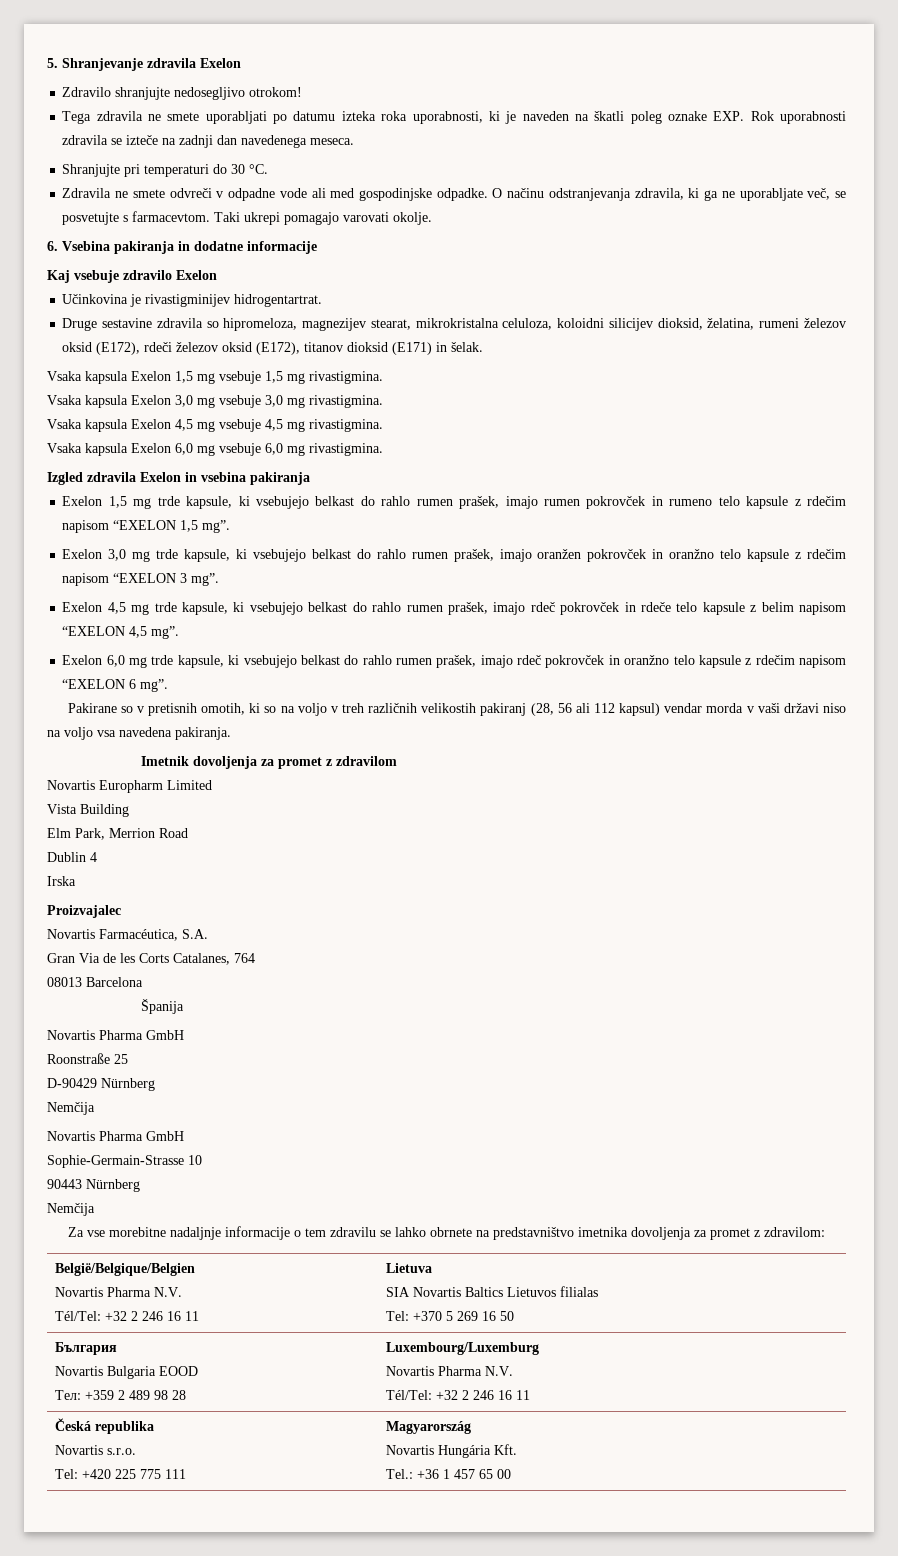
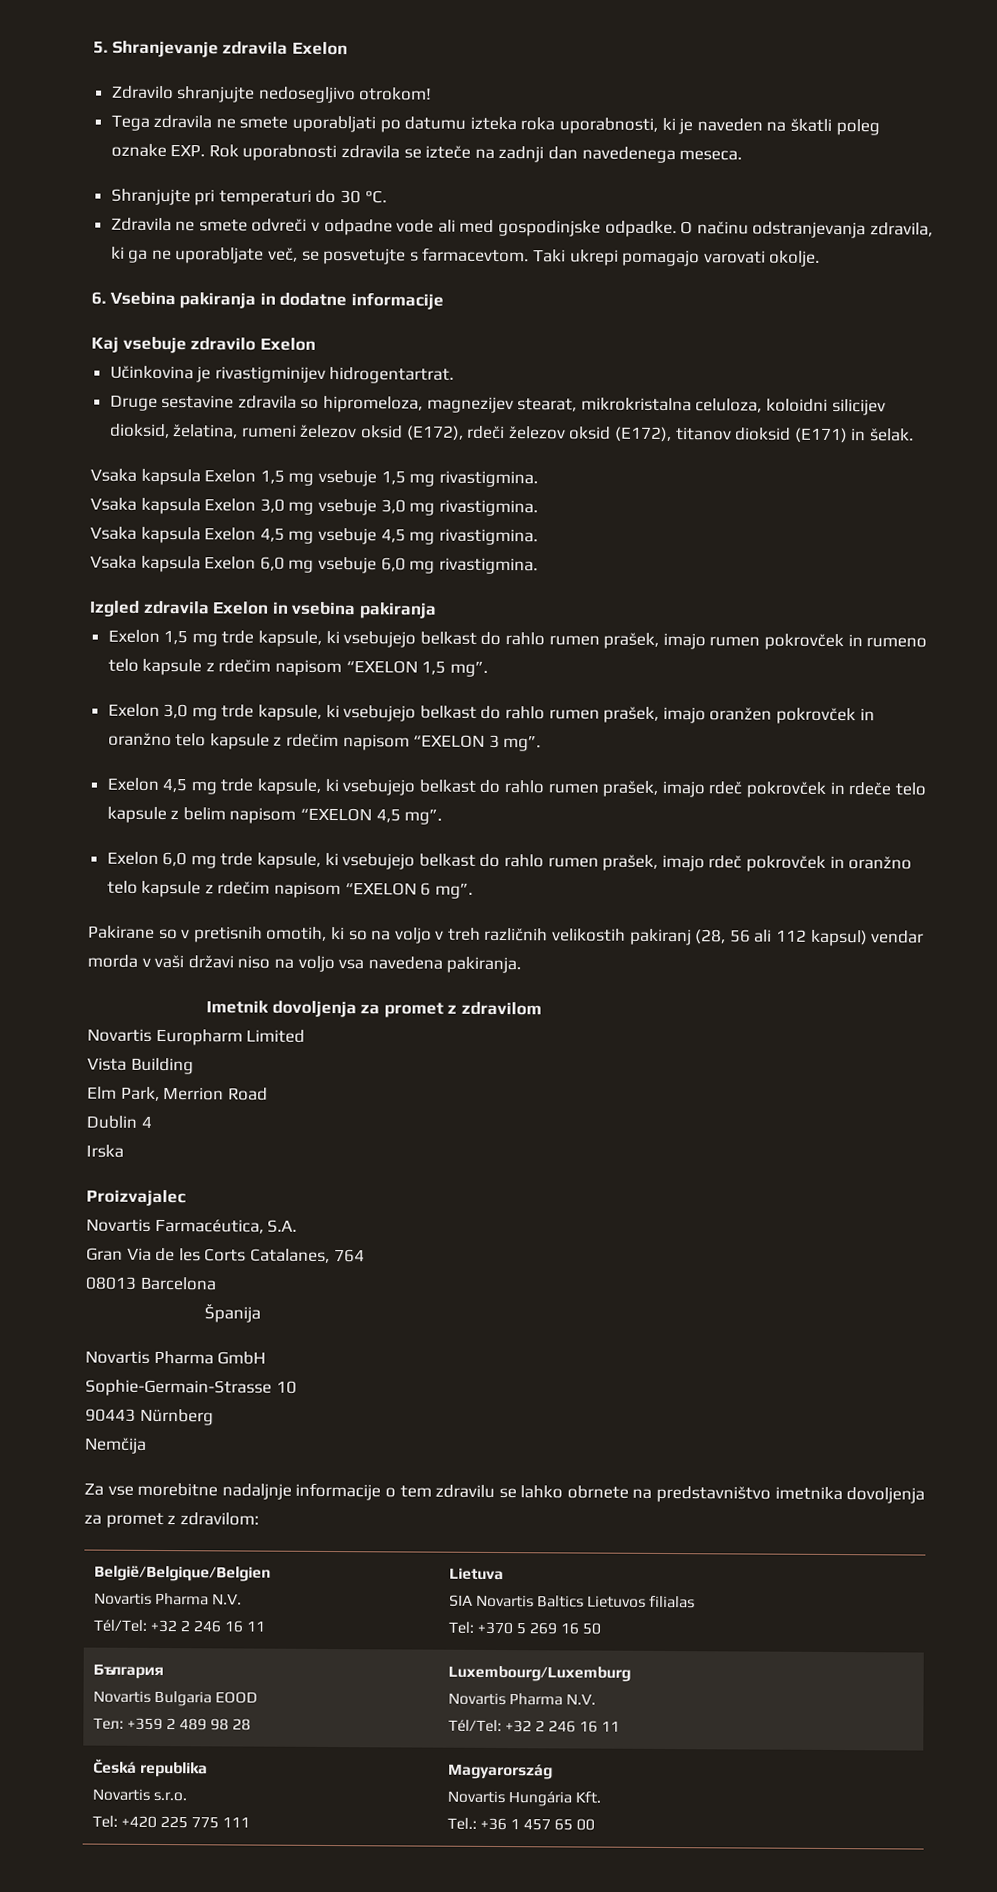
[47,1053,128,1064] [47,1078,155,1091] [47,1102,95,1115] [47,1131,184,1141] // Roonstraße 25 // D-90429 Nürnberg // Nemčija // Novartis Pharma GmbH -> (267, 1358) none

